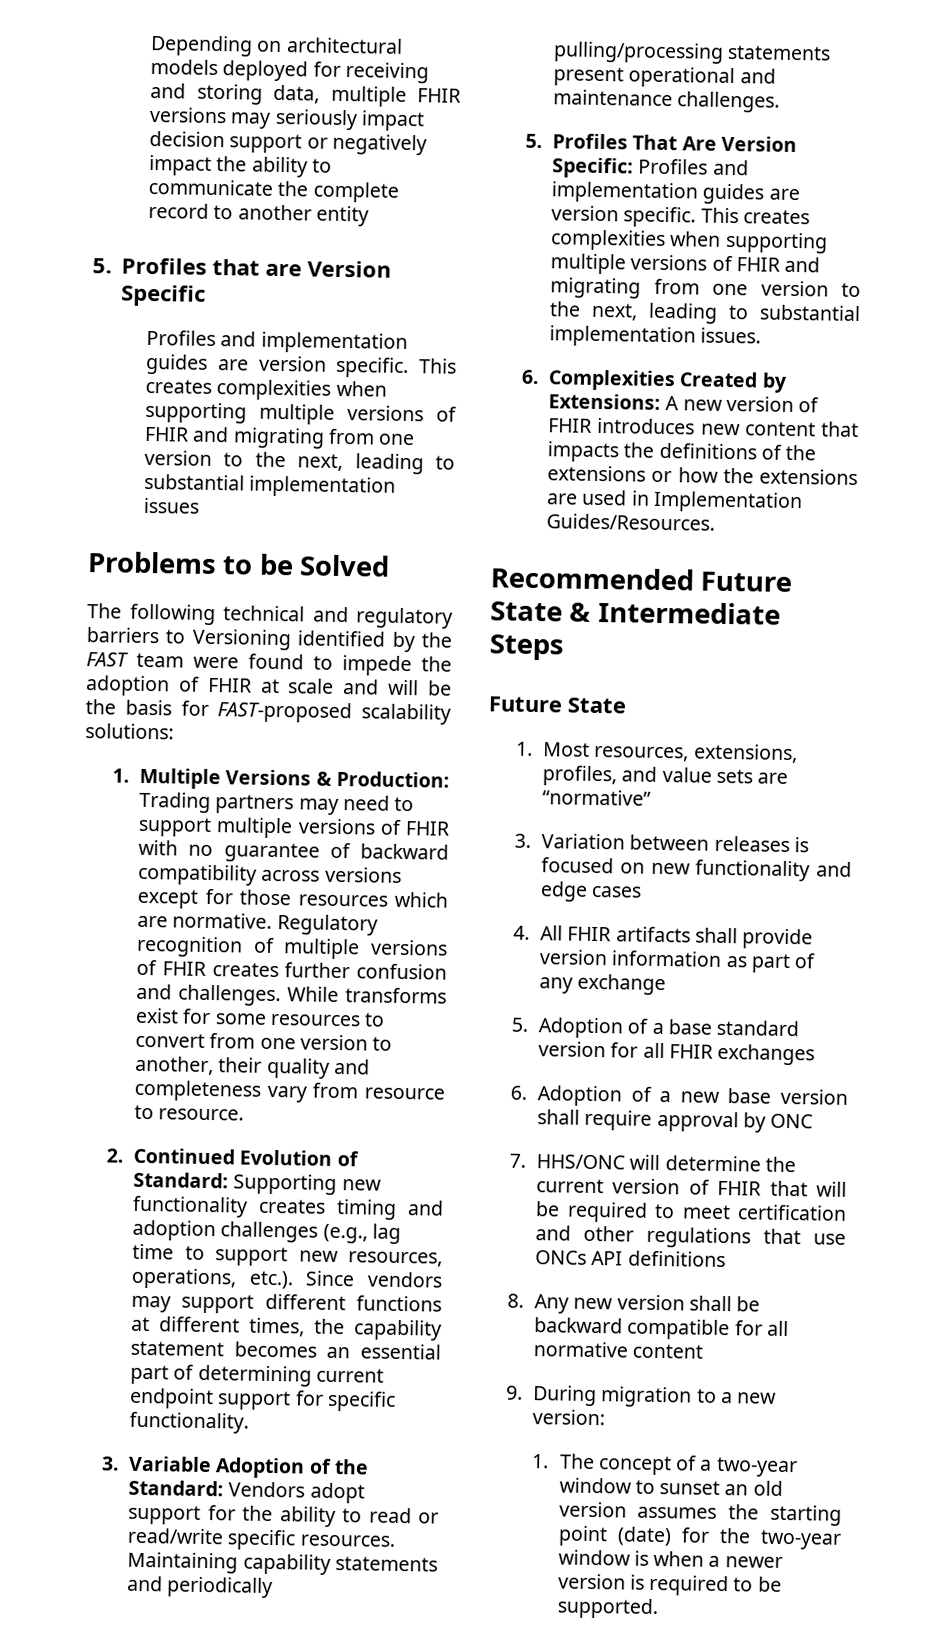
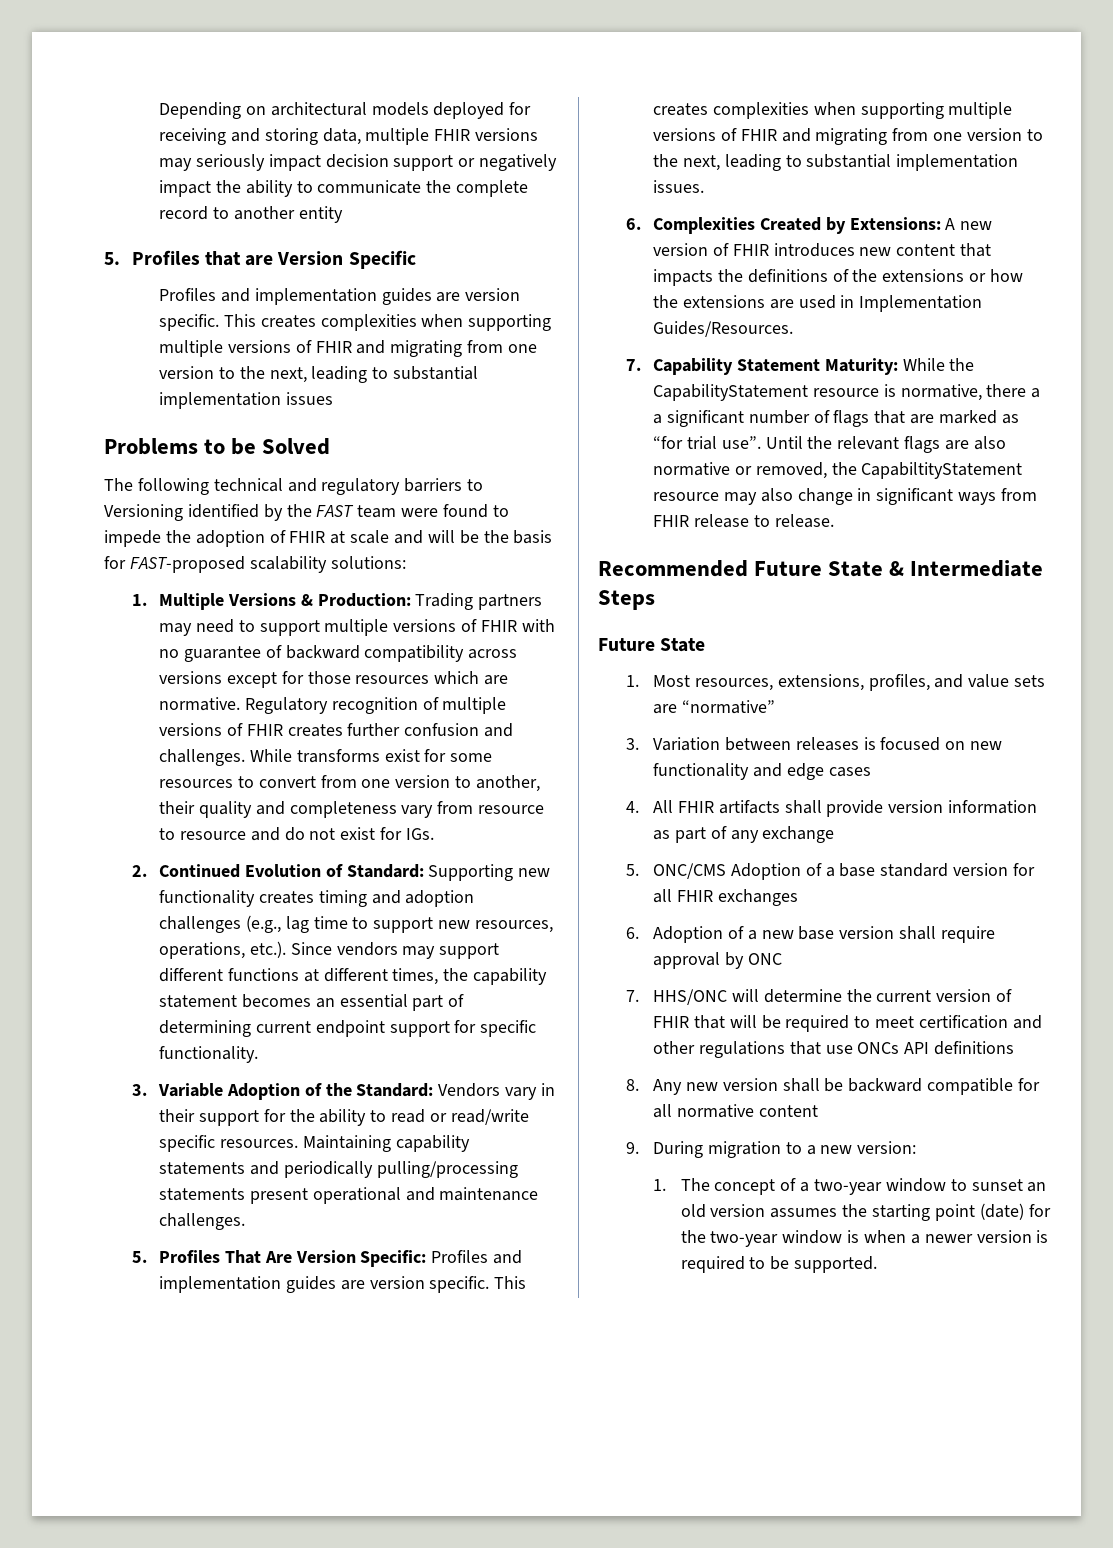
[158,1108,245,1121] resource. -> [179,827,435,841] resource and do not exist for IGs.
[309,1482,365,1504] adopt -> [505,1083,556,1100] [159,1109,196,1122] vary in their
(716, 522) none -> [625,358,975,375] [653,384,1041,401] [653,410,1019,427] [653,436,1006,453] [653,462,1023,479] [653,488,1038,505] [653,514,834,528] // 7. Capability Statement Maturity: While the CapabilityStatement resource is normative, there a a significant number of flags that are marked as “for trial use”. Until the relevant flags are also normative or removed, the CapabiltityStatement resource may also change in significant ways from FHIR release to release.
(529, 1024) none -> [653,863,727,879] ONC/CMS

